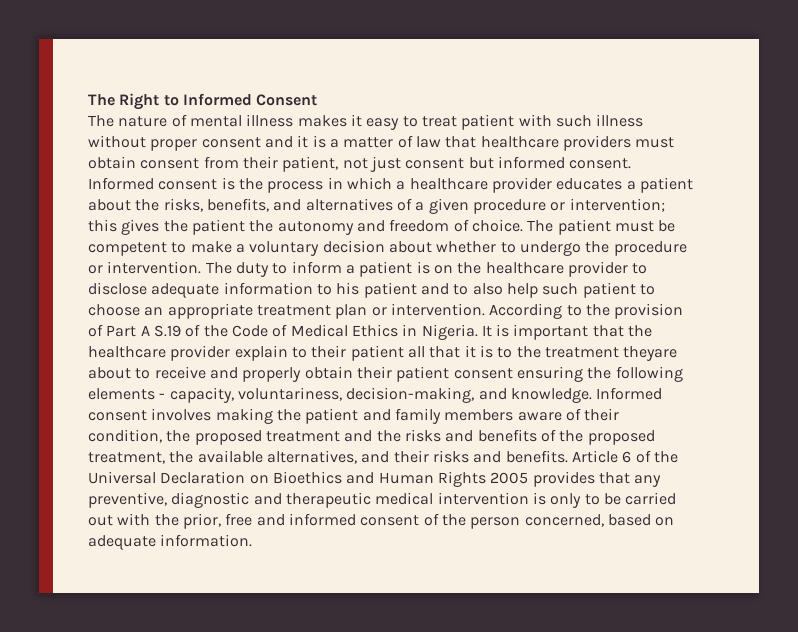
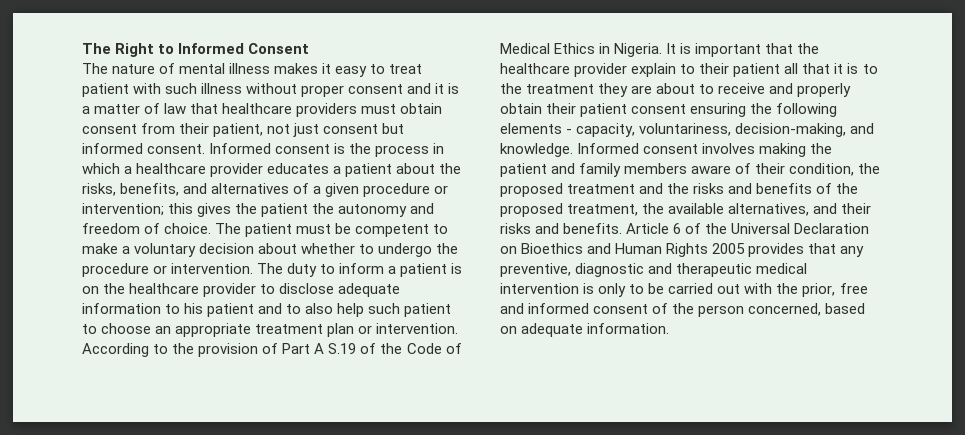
[623,346,678,361] theyare -> [598,83,653,97] they are

